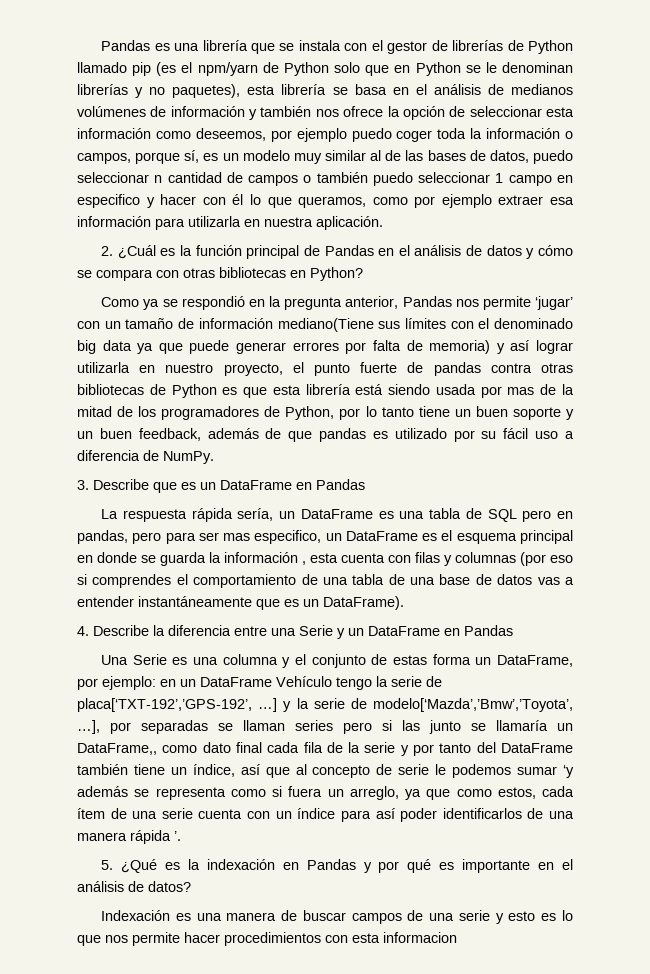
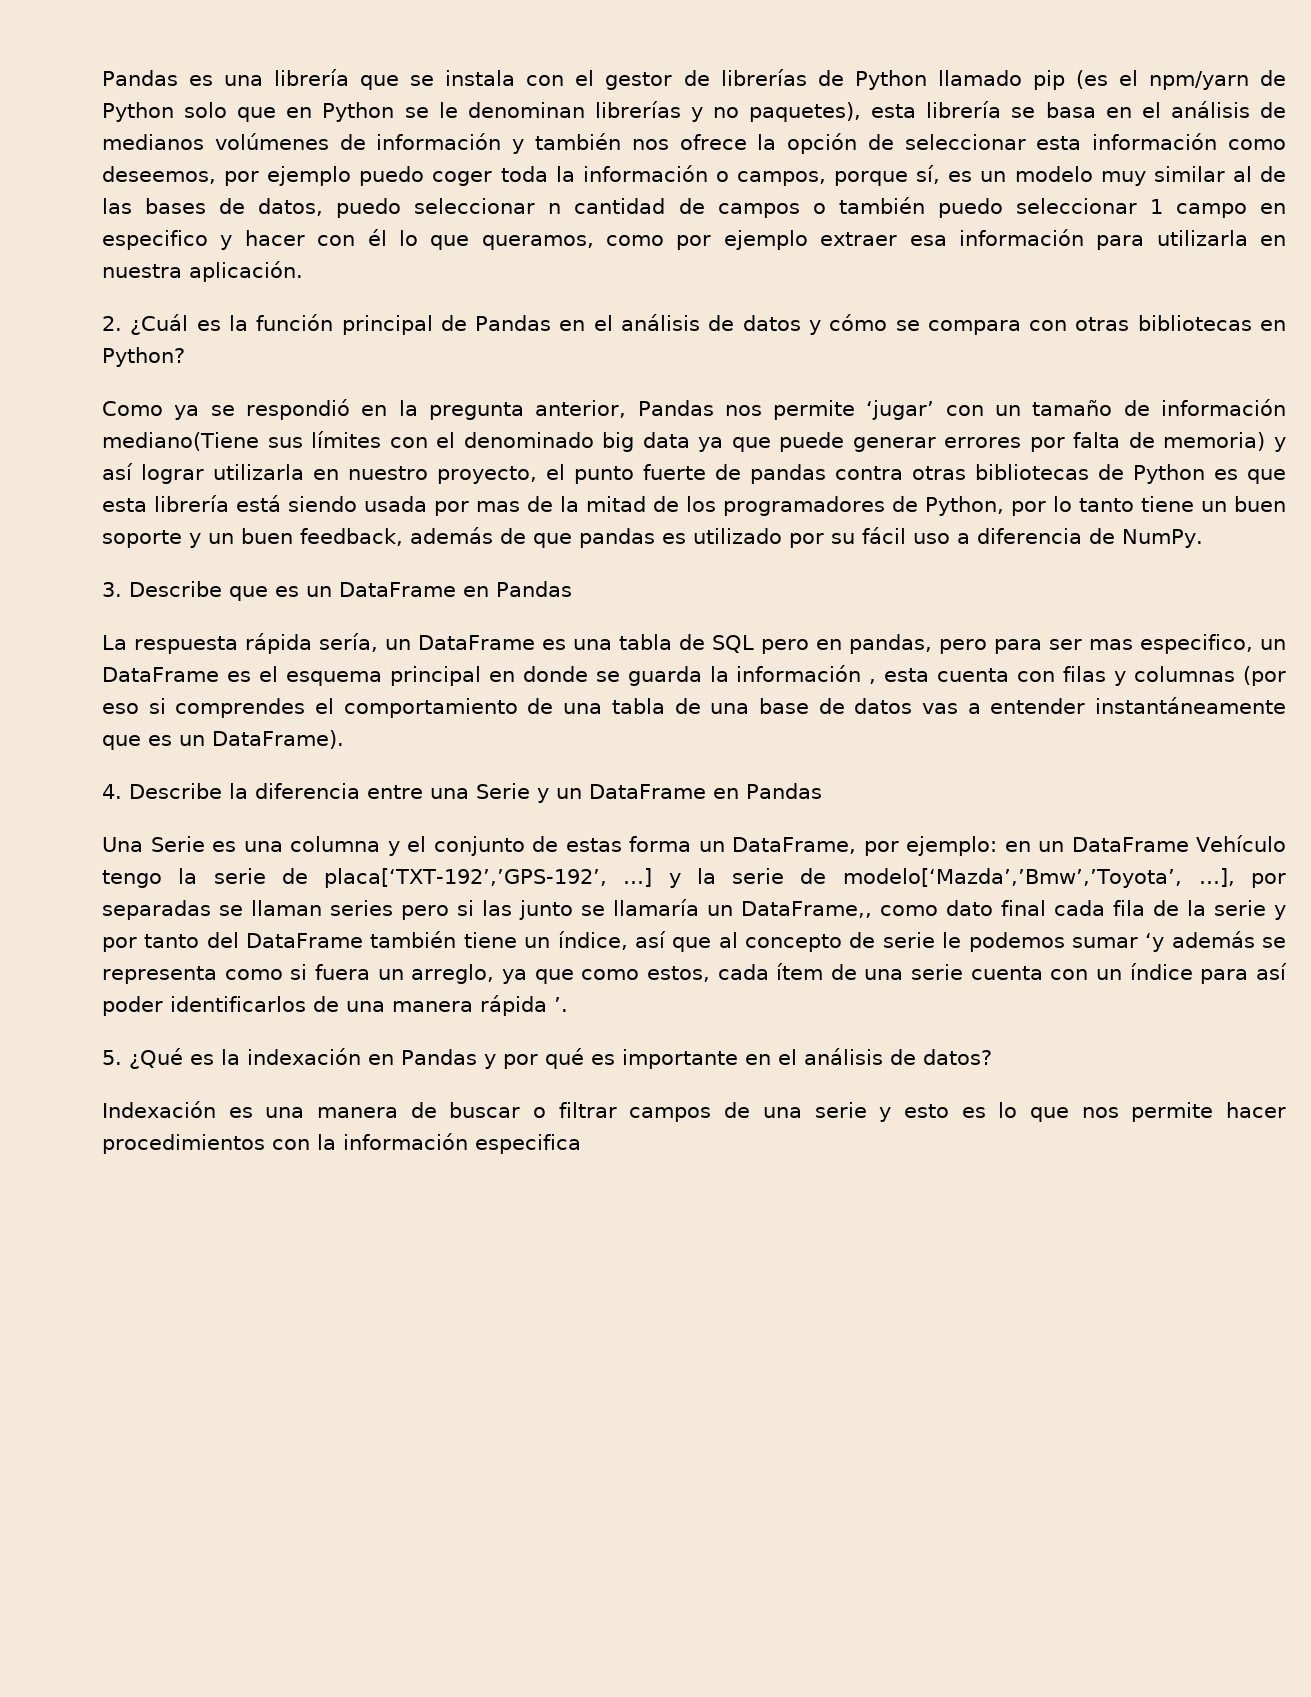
(346, 915) none -> [533,1102,617,1118] o filtrar
[352,932,457,943] esta informacion -> [317,1133,581,1154] la información especifica

